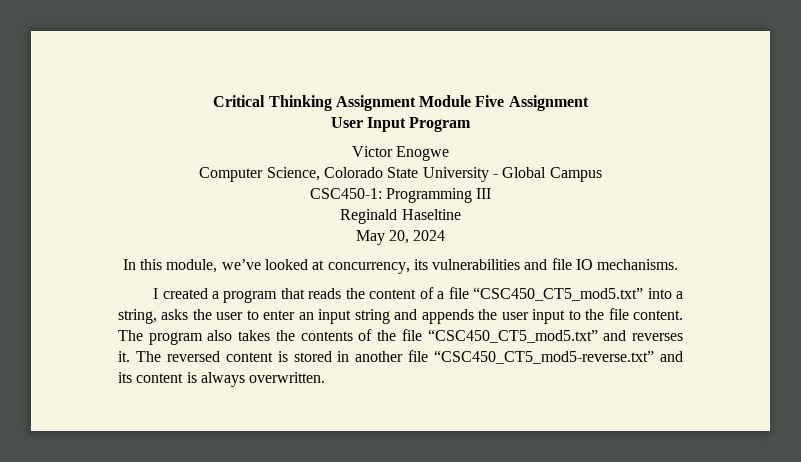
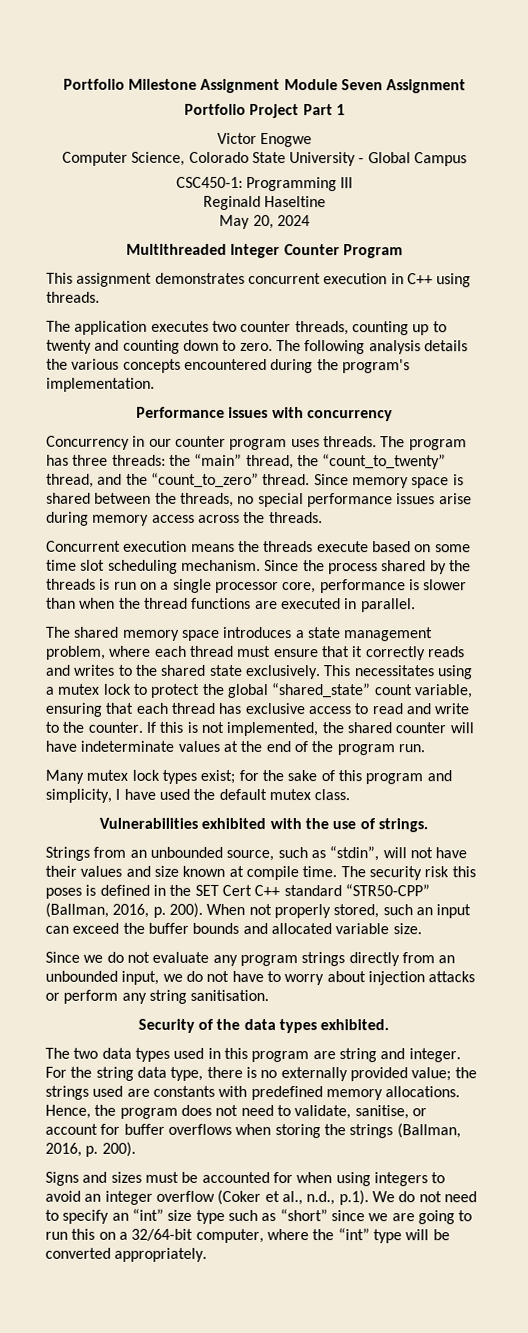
[213,95,332,111] Critical Thinking -> [62,78,198,90] Portfolio Milestone
[475,95,505,107] Five -> [340,79,383,91] Seven
[330,117,472,132] User Input Program -> [184,103,345,119] Portfolio Project Part 1
[122,258,679,274] [153,287,683,303] [118,308,683,324] [118,329,683,345] [118,350,683,364] [118,372,326,387] In this module, we’ve looked at concurrency, its vulnerabilities and file IO mechanisms. // I created a program that reads the content of a file “CSC450_CT5_mod5.txt” into a string, asks the user to enter an input string and appends the user input to the file content. The program also takes the contents of the file “CSC450_CT5_mod5.txt” and reverses it. The reversed content is stored in another file “CSC450_CT5_mod5-reverse.txt” and its content is always overwritten. -> [126,243,403,259] [46,272,472,288] [46,291,100,303] [46,320,447,336] [46,339,468,355] [46,358,410,374] [46,377,155,392] [136,406,393,422] [46,435,467,451] [46,453,447,470] [46,472,464,489] [46,492,472,508] [46,511,323,526] [46,540,471,553] [46,559,471,575] [46,578,468,594] [46,597,416,613] [46,626,434,642] [46,645,465,661] [45,664,473,680] [45,683,472,699] [45,702,470,717] [45,721,474,737] [45,740,425,756] [45,769,452,785] [45,788,351,803] [99,817,428,833] [45,846,468,862] [45,865,476,881] [45,884,430,899] [45,902,472,919] [45,922,422,935] [45,951,456,967] [45,970,476,986] [45,989,270,1004] [137,1018,390,1034] [45,1047,461,1063] [45,1066,477,1082] [45,1085,461,1101] [45,1104,427,1120] [45,1123,461,1139] [45,1141,136,1157] [45,1171,446,1187] [45,1189,477,1206] [45,1208,473,1225] [45,1228,450,1244] [45,1247,208,1262] Multithreaded Integer Counter Program // This assignment demonstrates concurrent execution in C++ using threads. // The application executes two counter threads, counting up to twenty and counting down to zero. The following analysis details the various concepts encountered during the program's implementation. // Performance issues with concurrency // Concurrency in our counter program uses threads. The program has three threads: the “main” thread, the “count_to_twenty” thread, and the “count_to_zero” thread. Since memory space is shared between the threads, no special performance issues arise during memory access across the threads. // Concurrent execution means the threads execute based on some time slot scheduling mechanism. Since the process shared by the threads is run on a single processor core, performance is slower than when the thread functions are executed in parallel. // The shared memory space introduces a state management problem, where each thread must ensure that it correctly reads and writes to the shared state exclusively. This necessitates using a mutex lock to protect the global “shared_state” count variable, ensuring that each thread has exclusive access to read and write to the counter. If this is not implemented, the shared counter will have indeterminate values at the end of the program run. // Many mutex lock types exist; for the sake of this program and simplicity, I have used the default mutex class. // Vulnerabilities exhibited with the use of strings. // Strings from an unbounded source, such as “stdin”, will not have their values and size known at compile time. The security risk this poses is defined in the SET Cert C++ standard “STR50-CPP” (Ballman, 2016, p. 200). When not properly stored, such an input can exceed the buffer bounds and allocated variable size. // Since we do not evaluate any program strings directly from an unbounded input, we do not have to worry about injection attacks or perform any string sanitisation. // Security of the data types exhibited. // The two data types used in this program are string and integer. For the string data type, there is no externally provided value; the strings used are constants with predefined memory allocations. Hence, the program does not need to validate, sanitise, or account for buffer overflows when storing the strings (Ballman, 2016, p. 200). // Signs and sizes must be accounted for when using integers to avoid an integer overflow (Coker et al., n.d., p.1). We do not need to specify an “int” size type such as “short” since we are going to run this on a 32/64-bit computer, where the “int” type will be converted appropriately.

